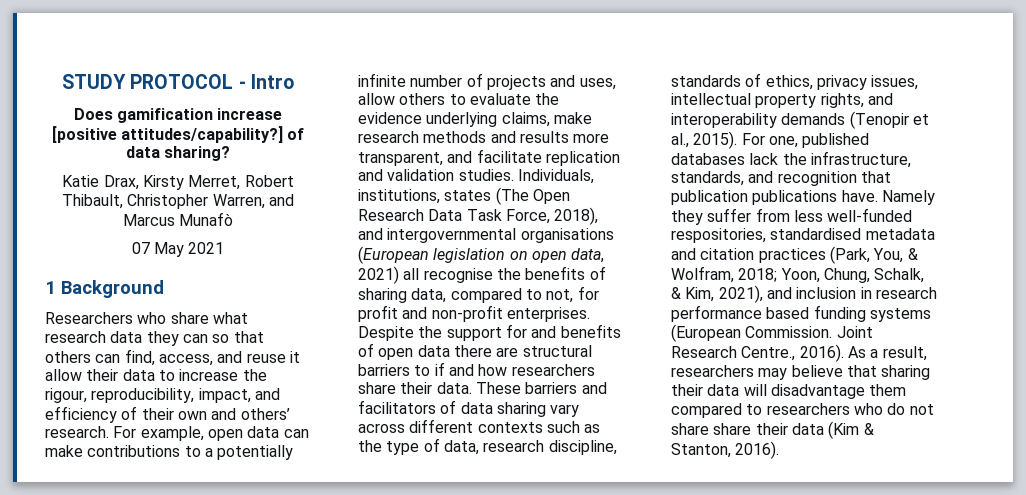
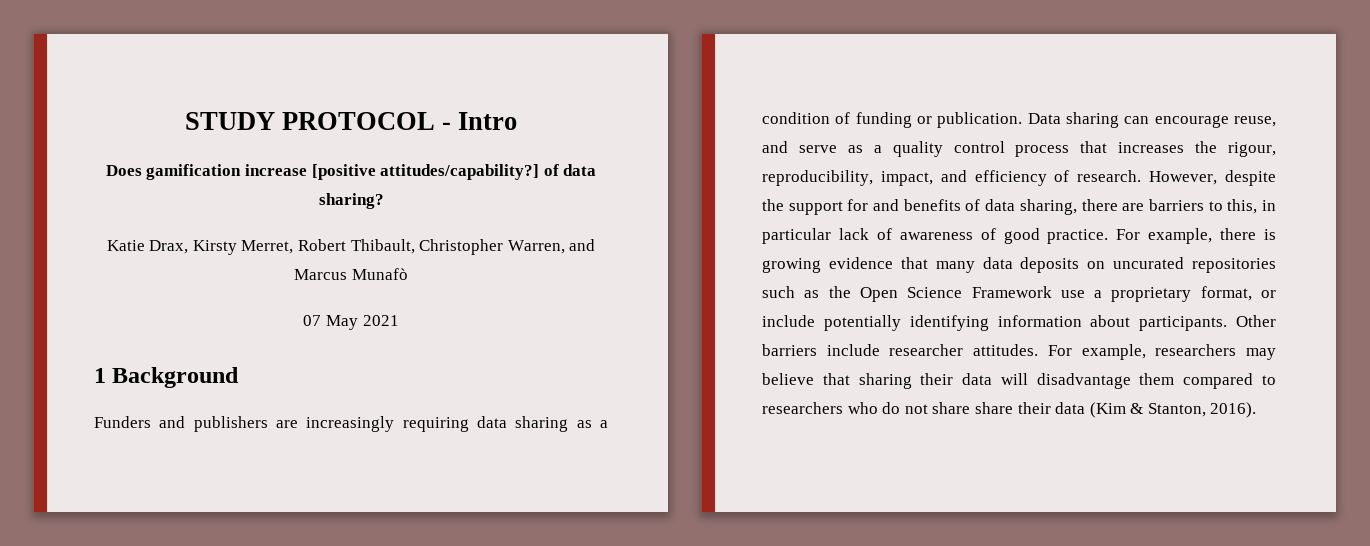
[45,312,248,324] [45,331,264,346] [45,349,300,366] [45,369,239,381] Researchers who share what research data they can so that others can find, access, and reuse it allow their data to increase -> [94,416,608,432] [762,112,1276,128] [762,141,1185,157] Funders and publishers are increasingly requiring data sharing as a condition of funding or publication. Data sharing can encourage reuse, and serve as a quality control process that increases
[141,408,290,420] [45,426,309,441] [45,445,294,460] [358,73,616,90] [358,93,560,105] [358,112,592,127] [358,131,610,143] [358,149,620,166] [358,169,594,184] [358,187,570,205] [358,207,599,225] [358,228,614,243] [358,246,605,264] [358,266,606,284] [358,286,599,303] [358,305,590,322] [358,326,414,341] their own and others’ research. For example, open data can make contributions to a potentially infinite number of projects and uses, allow others to evaluate the evidence underlying claims, make research methods and results more transparent, and facilitate replication and validation studies. Individuals, institutions, states (The Open Research Data Task Force, 2018), and intergovernmental organisations (European legislation on open data, 2021) all recognise the benefits of sharing data, compared to not, for profit and non-profit enterprises. Despite -> [1077,170,1276,186] research. However, despite
[378,345,450,360] open data -> [985,199,1077,215] data sharing,
[522,345,592,357] structural -> (1145, 207) none
[434,362,595,376] [358,382,607,394] [358,400,580,417] [358,419,601,433] [358,438,617,455] [671,73,919,90] [671,93,893,108] [671,111,929,129] [671,131,870,149] [671,151,911,168] [671,171,891,186] [671,190,935,205] [671,208,913,225] [671,228,935,243] [671,246,918,264] [671,266,925,283] [671,285,937,303] [671,305,931,322] [671,324,873,342] [671,344,927,362] if and how researchers share their data. These barriers and facilitators of data sharing vary across different contexts such as the type of data, research discipline, standards of ethics, privacy issues, intellectual property rights, and interoperability demands (Tenopir et al., 2015). For one, published databases lack the infrastructure, standards, and recognition that publication publications have. Namely they suffer from less well-funded respositories, standardised metadata and citation practices (Park, You, & Wolfram, 2018; Yoon, Chung, Schalk, & Kim, 2021), and inclusion in research performance based funding systems (European Commission. Joint Research Centre., 2016). As a result, -> [1227,199,1276,214] [762,228,1276,244] [762,257,1276,273] [762,286,1276,302] [762,315,1276,331] [762,344,1146,360] this, in particular lack of awareness of good practice. For example, there is growing evidence that many data deposits on uncurated repositories such as the Open Science Framework use a proprietary format, or include potentially identifying information about participants. Other barriers include researcher attitudes. For example,

